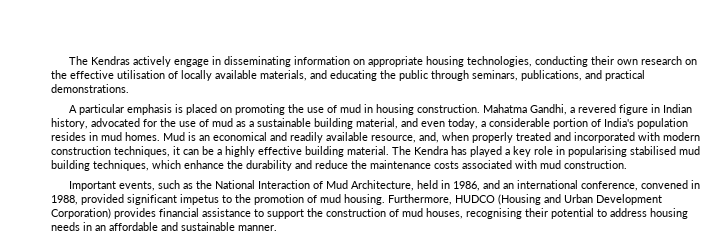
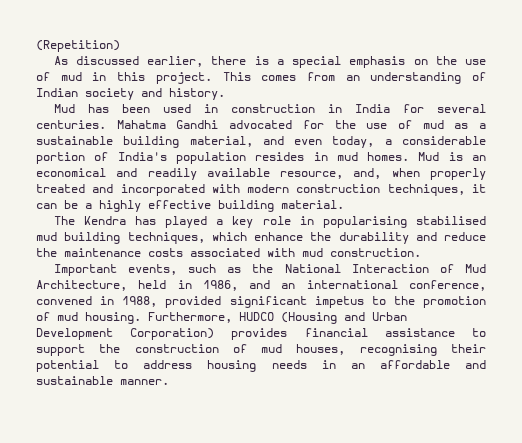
[69,56,698,67] [51,70,645,81] [51,84,129,93] [69,104,286,115] The Kendras actively engage in disseminating information on appropriate housing technologies, conducting their own research on the effective utilisation of locally available materials, and educating the public through seminars, publications, and practical demonstrations. // A particular emphasis is placed on promoting -> [36,40,120,52] [53,56,428,68] (Repetition) // As discussed earlier, there is a special emphasis on
[376,104,693,115] [51,118,88,129] housing construction. Mahatma Gandhi, a revered figure in Indian history, -> [117,72,486,84] [36,88,225,100] [53,104,486,113] [36,120,219,129] this project. This comes from an understanding of Indian society and history. // Mud has been used in construction in India for several centuries. Mahatma Gandhi
(389, 150) none -> (344, 204) //

